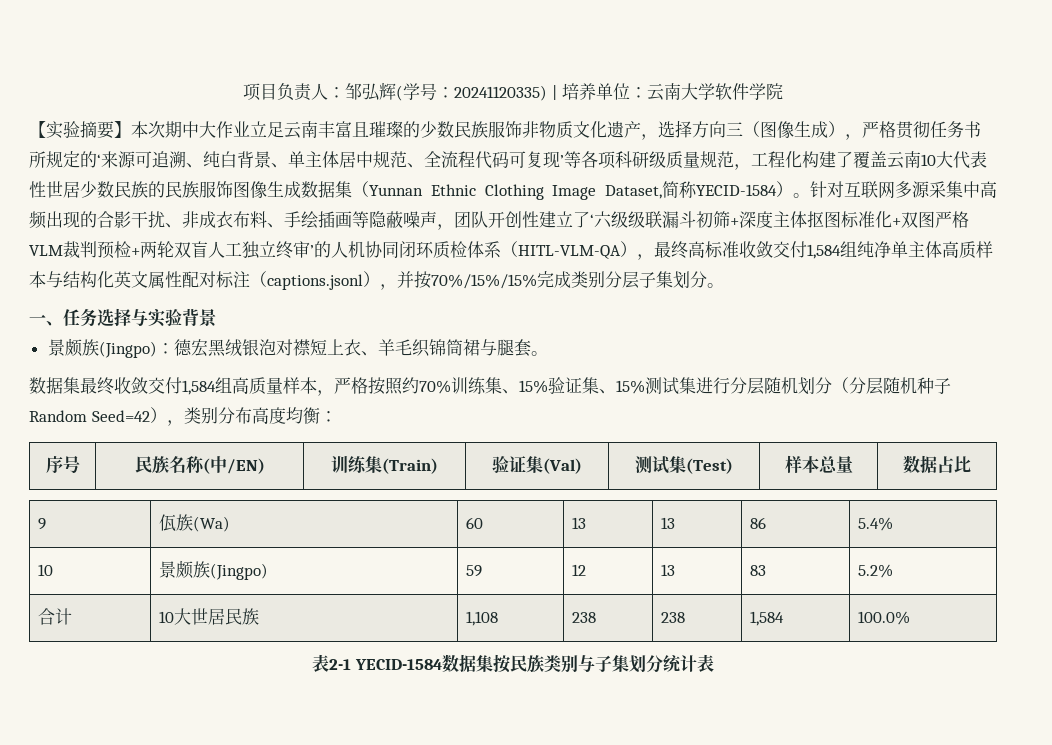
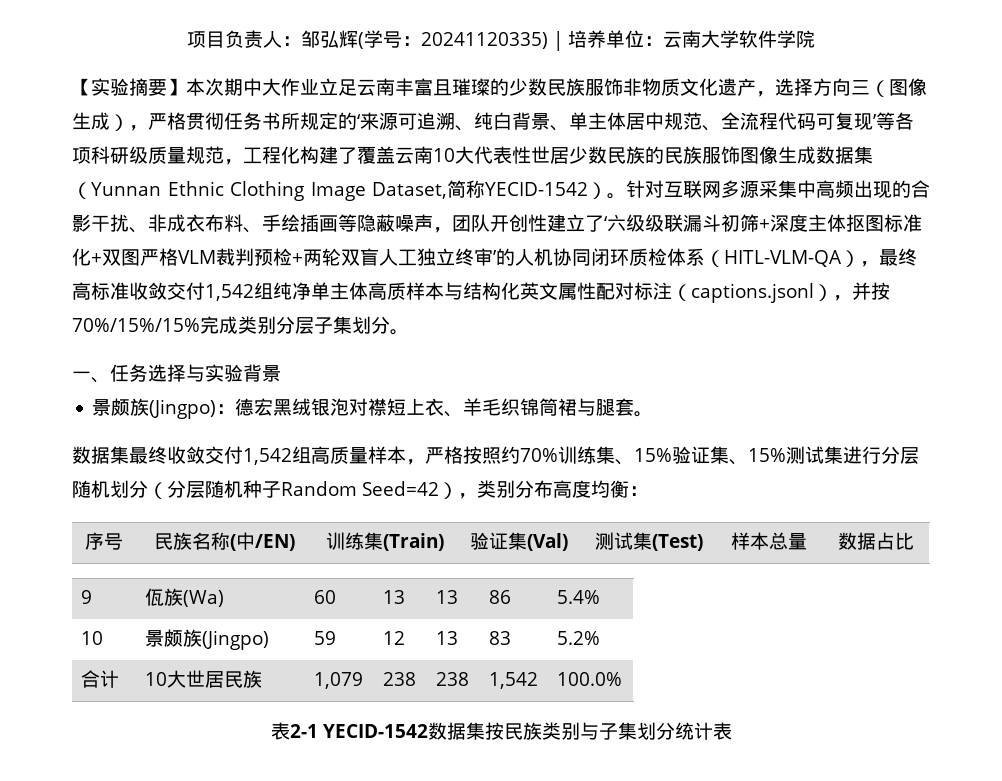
[696,184,777,196] YECID-1584 -> [485,182,588,196] YECID-1542
[807,244,841,259] 1,584 -> [205,284,254,301] 1,542
[182,380,216,395] 1,584 -> [243,448,292,465] 1,542
[466,611,499,626] 1,108 -> [314,672,364,689] 1,079
[750,611,785,626] 1,584 -> [489,672,539,689] 1,542
[354,659,442,670] YECID-1584 -> [322,724,428,738] YECID-1542

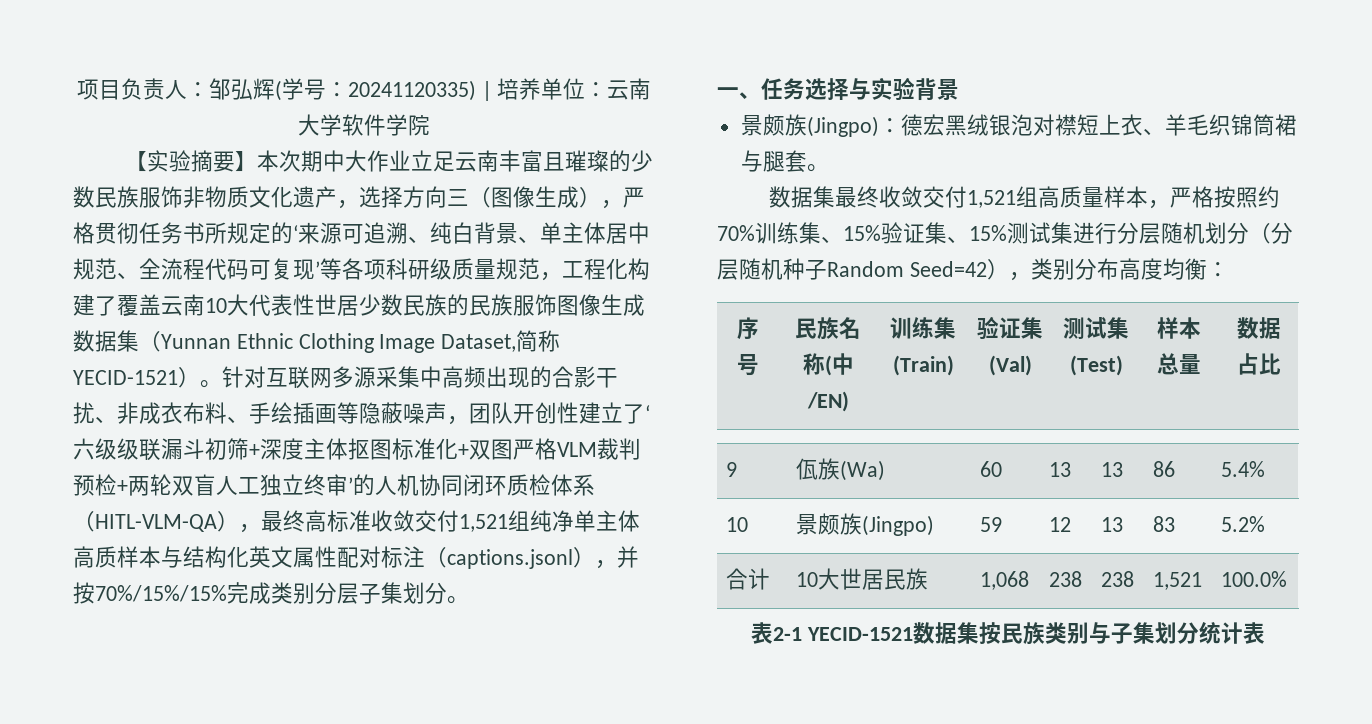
[485,182,588,196] YECID-1542 -> [73,370,178,385] YECID-1521
[205,284,254,301] 1,542 -> [459,514,508,532] 1,521
[243,448,292,465] 1,542 -> [967,190,1017,208] 1,521
[314,672,364,689] 1,079 -> [980,571,1030,590] 1,068
[489,672,539,689] 1,542 -> [1153,572,1203,590] 1,521
[322,724,428,738] YECID-1542 -> [806,627,913,641] YECID-1521

